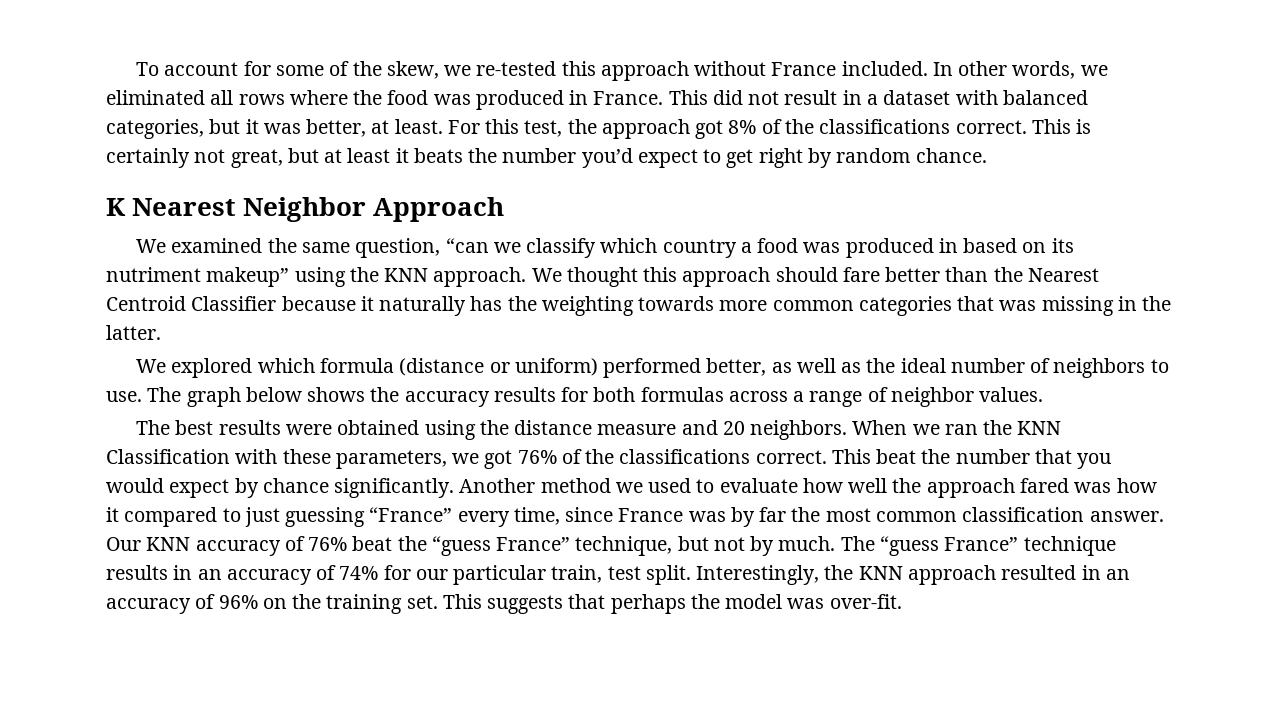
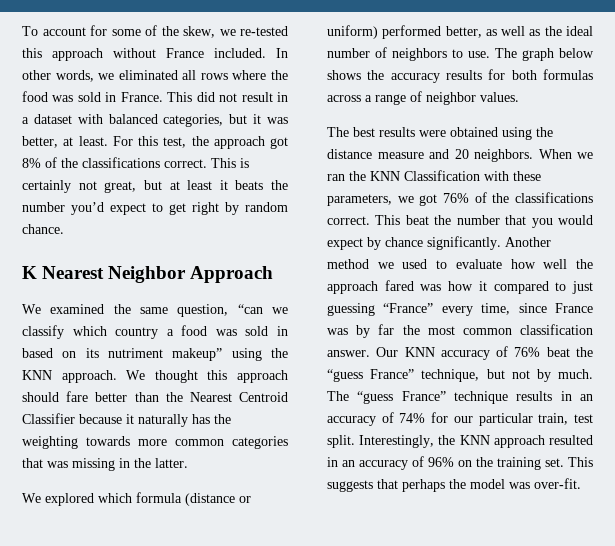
[475,90,564,110] produced -> [77,92,101,102] sold
[845,238,934,258] produced -> [245,326,269,336] sold

